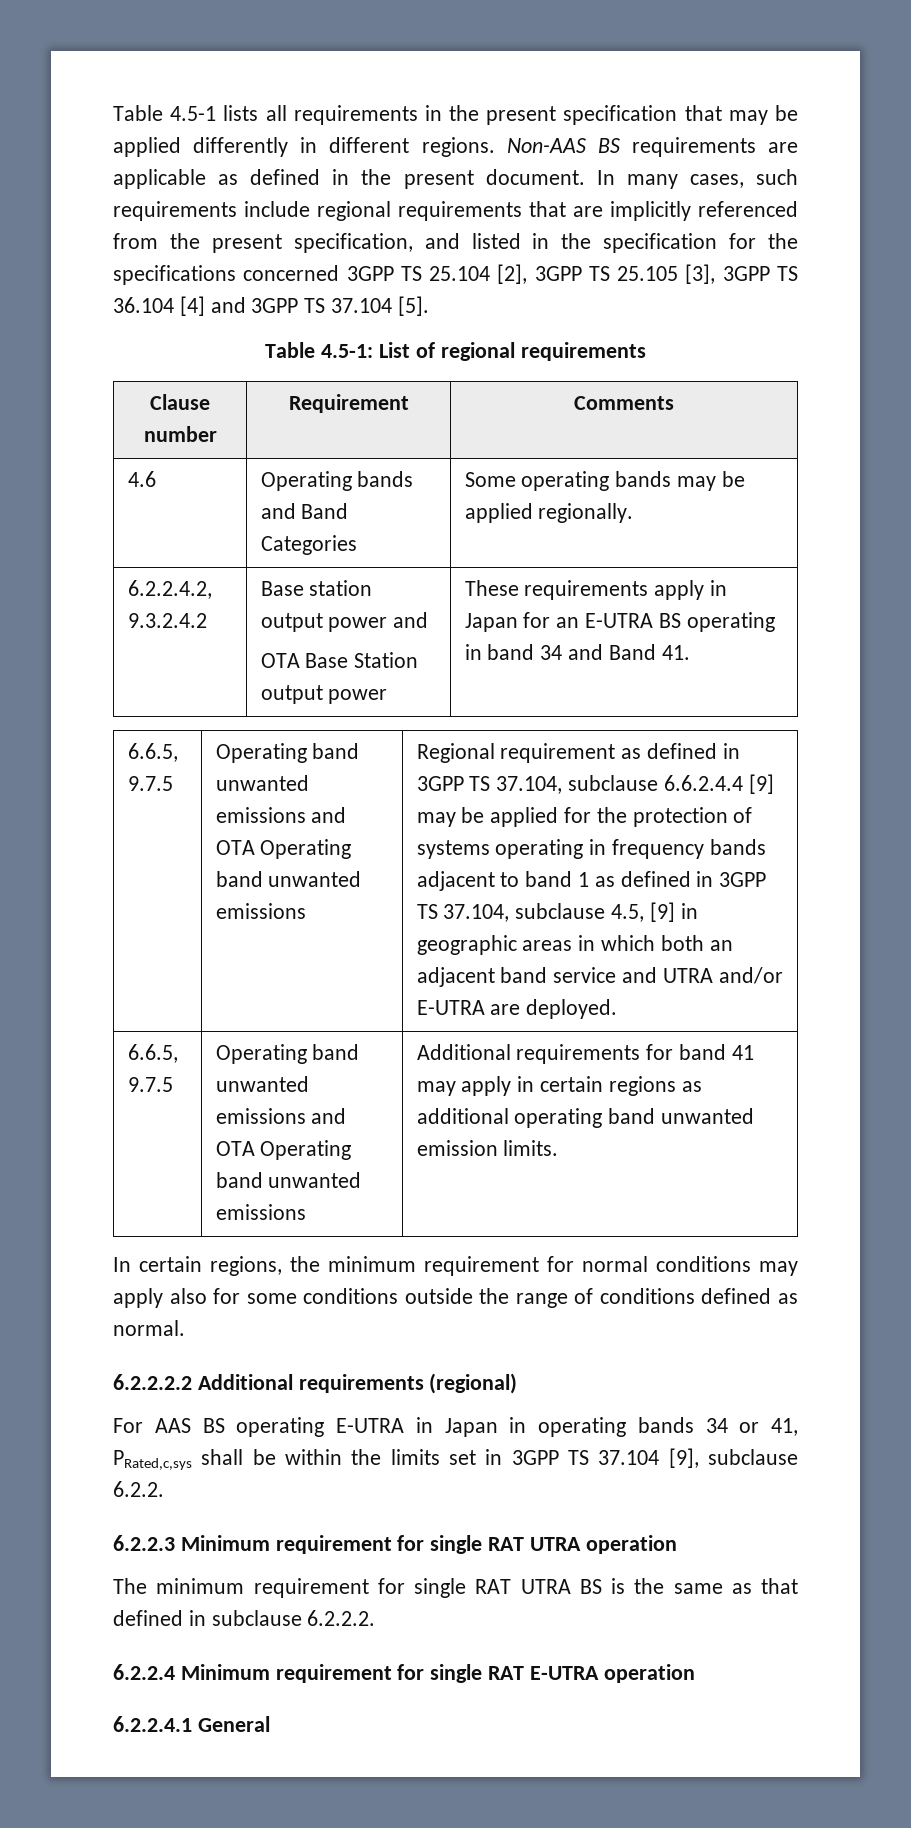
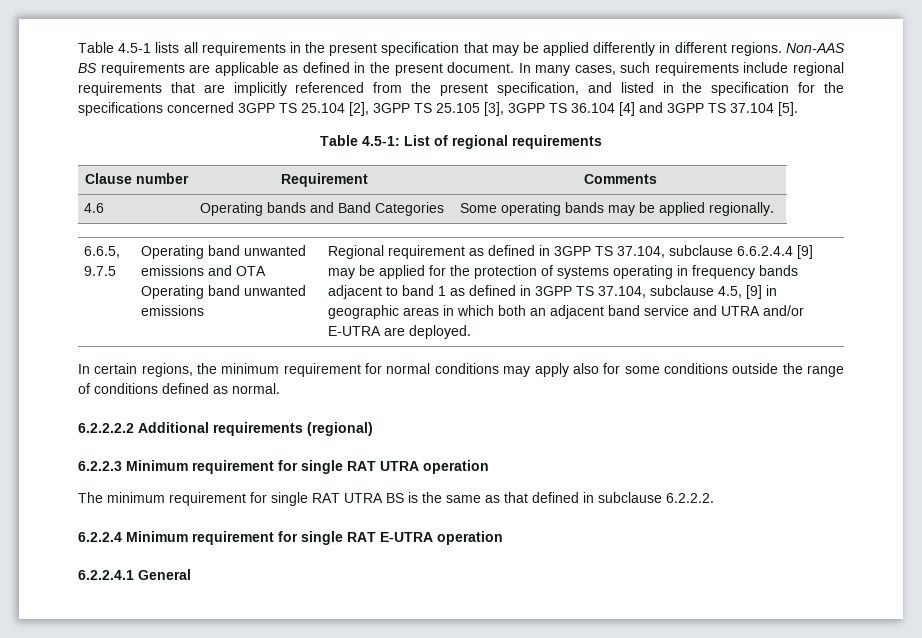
[127,580,212,599] [127,613,207,628] [260,580,373,596] [260,612,429,632] [260,652,419,668] [260,685,388,704] [464,580,727,600] [464,612,775,632] [464,644,690,660] // 6.2.2.4.2, 9.3.2.4.2 | Base station output power and // OTA Base Station output power | These requirements apply in Japan for an E-UTRA BS operating in band 34 and Band 41. -> (774, 209) none
[127,1044,178,1063] [127,1077,173,1092] [215,1044,360,1064] [215,1076,309,1092] [215,1108,347,1124] [215,1140,352,1160] [215,1172,362,1188] [215,1204,306,1220] [416,1044,754,1064] [416,1076,702,1096] [416,1108,754,1128] [416,1140,559,1156] // 6.6.5, 9.7.5 | Operating band unwanted emissions and OTA Operating band unwanted emissions | Additional requirements for band 41 may apply in certain regions as additional operating band unwanted emission limits. -> (471, 332) none
[113,1417,798,1437] [113,1448,798,1470] [113,1481,164,1497] // For AAS BS operating E-UTRA in Japan in operating bands 34 or 41, PRated,c,sys shall be within the limits set in 3GPP TS 37.104 [9], subclause 6.2.2. -> (373, 429) none

